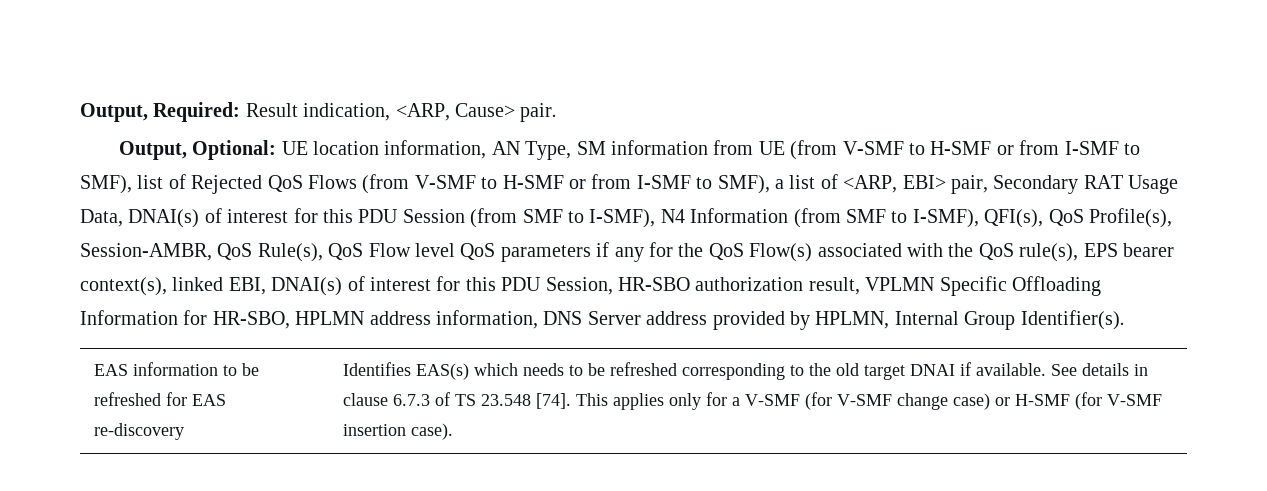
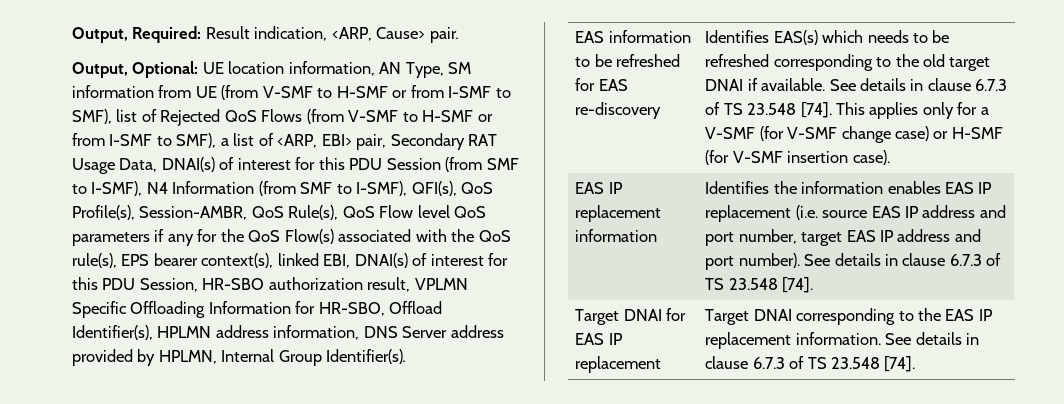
(290, 320) none -> [389,301,443,314] [72,325,153,340] Offload Identifier(s),
(453, 431) none -> [575,182,623,194] [575,205,662,222] [575,229,658,242] [705,181,993,194] [705,205,1006,222] [705,229,981,246] [705,253,1002,270] [705,277,814,293] [575,308,687,325] [575,333,623,345] [575,356,662,373] [705,308,993,325] [705,332,979,349] [705,356,916,372] // EAS IP replacement information | Identifies the information enables EAS IP replacement (i.e. source EAS IP address and port number, target EAS IP address and port number). See details in clause 6.7.3 of TS 23.548 [74]. // Target DNAI for EAS IP replacement | Target DNAI corresponding to the EAS IP replacement information. See details in clause 6.7.3 of TS 23.548 [74].

